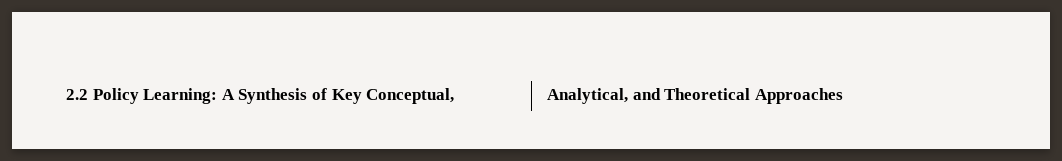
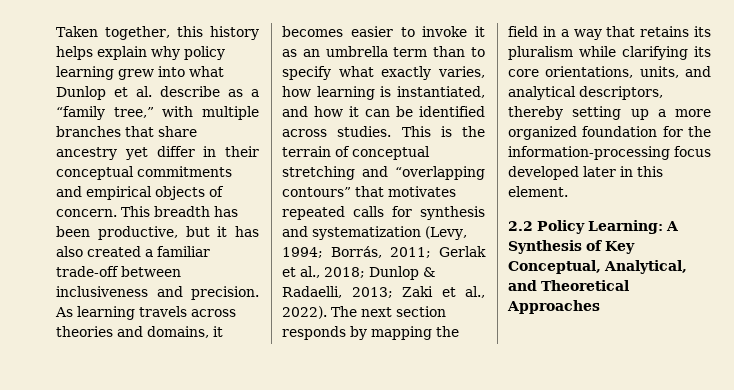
(66, 94) none -> [56,26,259,40] [56,46,225,60] [56,66,224,80] [56,86,259,100] [56,106,259,120] [56,126,197,137] [56,146,259,160] [56,166,232,180] [56,186,224,200] [56,206,238,217] [56,226,259,240] [56,246,210,257] [56,266,181,277] [56,286,259,300] [55,306,236,320] [56,326,223,338] [282,26,485,37] [282,46,485,57] [282,66,485,80] [282,86,485,100] [282,106,485,117] [282,126,485,137] [282,146,430,160] [282,166,485,180] [282,186,456,197] [282,206,485,220] [282,226,467,240] [282,246,486,258] [282,266,435,280] [282,286,485,298] [282,306,446,319] [282,326,459,340] [508,26,711,40] [508,46,711,60] [508,66,711,78] [508,86,663,100] [508,106,711,120] [508,126,711,140] [508,146,711,160] [508,166,663,180] [508,186,568,197] Taken together, this history helps explain why policy learning grew into what Dunlop et al. describe as a “family tree,” with multiple branches that share ancestry yet differ in their conceptual commitments and empirical objects of concern. This breadth has been productive, but it has also created a familiar trade-off between inclusiveness and precision. As learning travels across theories and domains, it becomes easier to invoke it as an umbrella term than to specify what exactly varies, how learning is instantiated, and how it can be identified across studies. This is the terrain of conceptual stretching and “overlapping contours” that motivates repeated calls for synthesis and systematization (Levy, 1994; Borrás, 2011; Gerlak et al., 2018; Dunlop & Radaelli, 2013; Zaki et al., 2022). The next section responds by mapping the field in a way that retains its pluralism while clarifying its core orientations, units, and analytical descriptors, thereby setting up a more organized foundation for the information-processing focus developed later in this element. //

